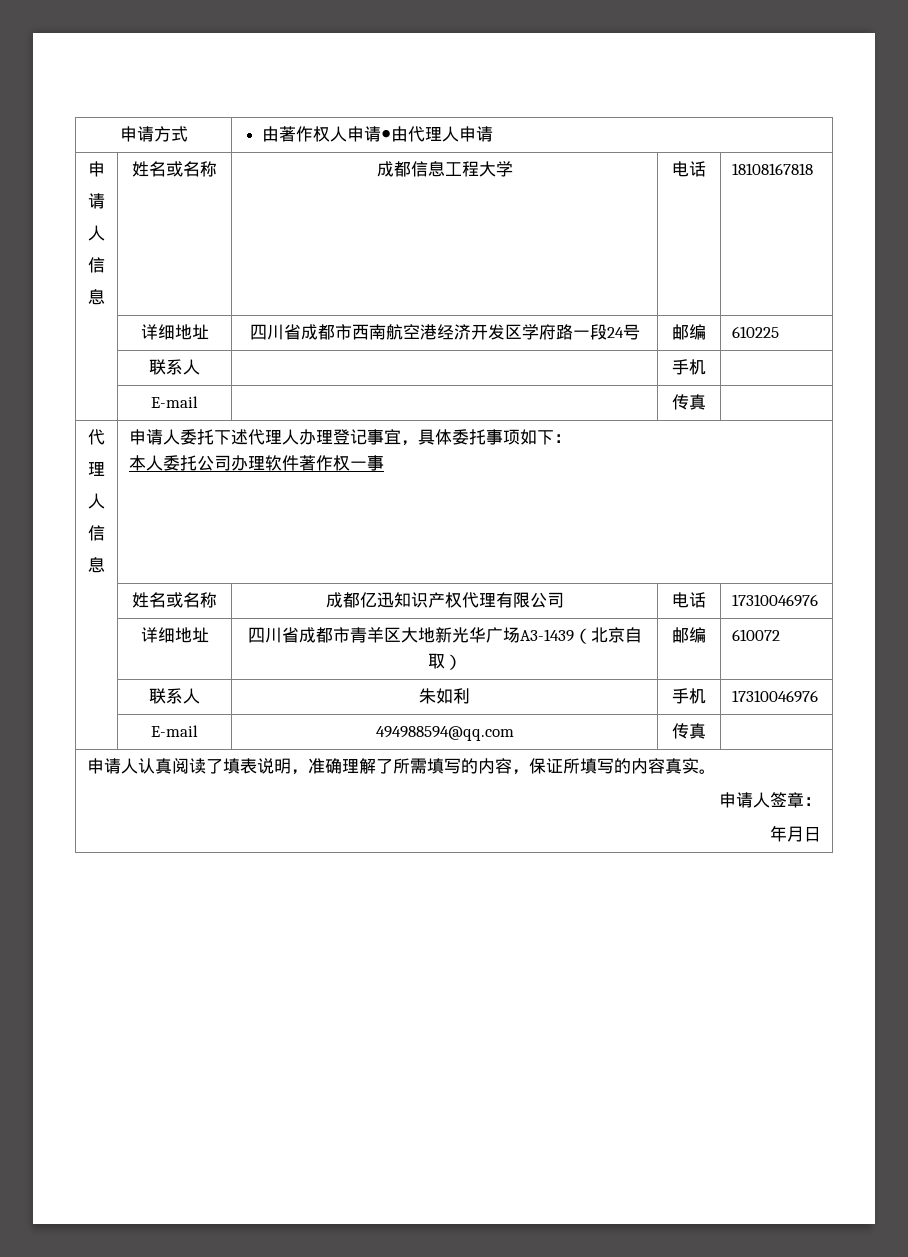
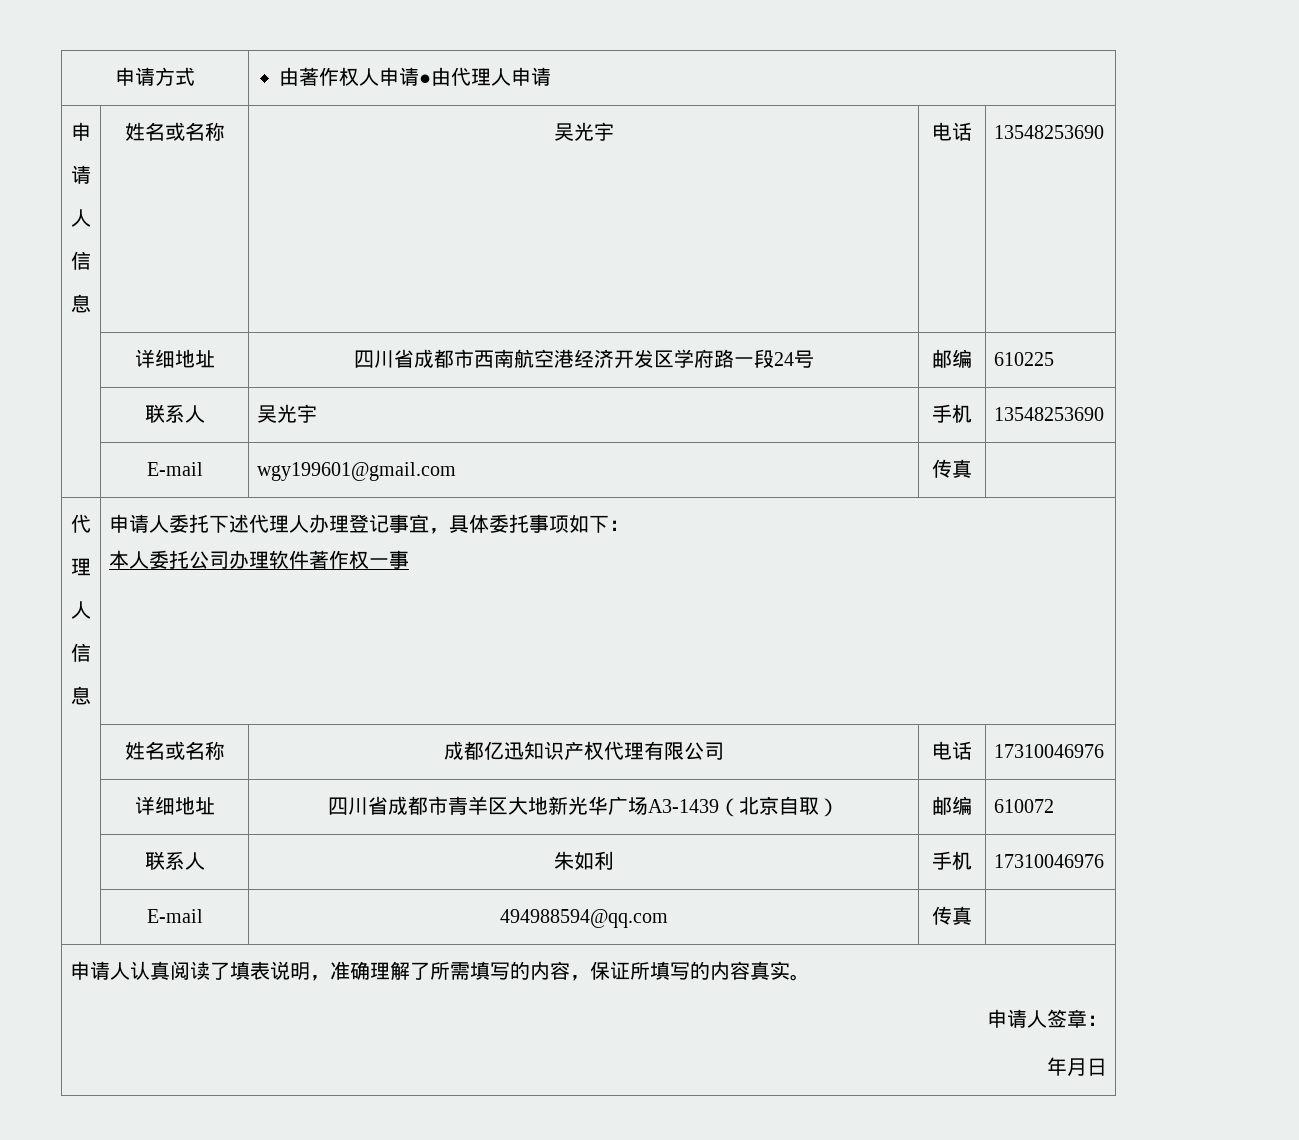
[376,161,513,177] [672,161,706,177] [732,163,814,175] 成都信息工程大学 | 电话 | 18108167818 -> [553,122,614,141] [932,122,972,141] [994,125,1105,139] 吴光宇 | 电话 | 13548253690
[672,359,706,375] [151,396,198,408] | 手机 | // | E-mail | -> [257,404,318,423] [932,404,972,423] [994,407,1105,421] [146,462,203,476] [257,462,457,481] 吴光宇 | 手机 | 13548253690 // | E-mail | wgy199601@gmail.com

